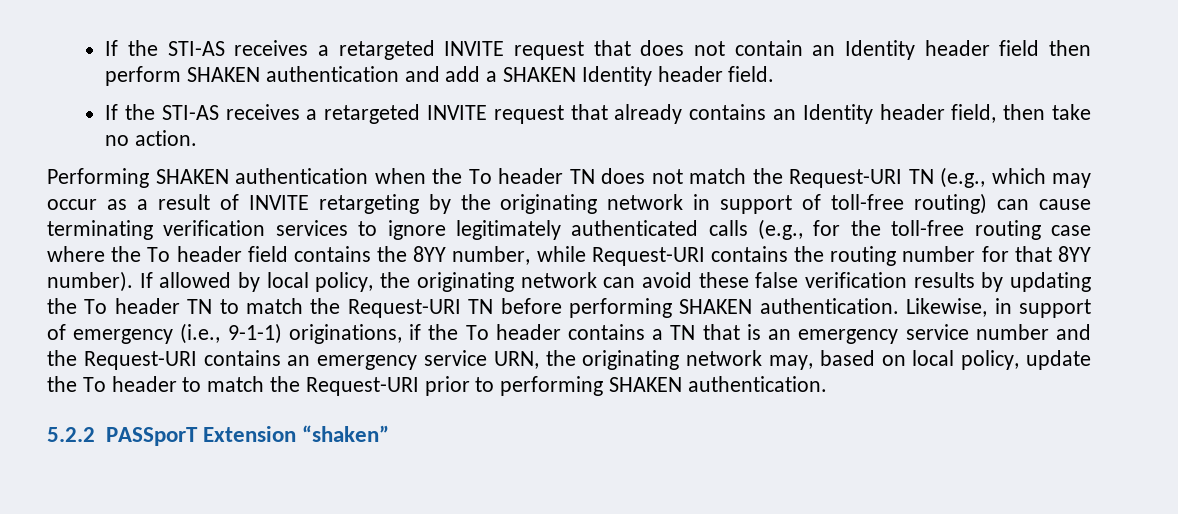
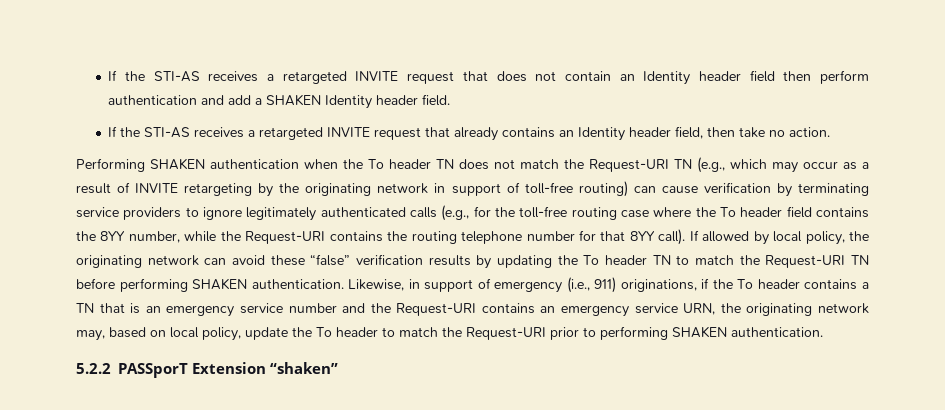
[186,67,260,82] SHAKEN -> (869, 77) none
[47,220,348,240] terminating verification services -> [703,182,869,197] [76,207,182,220] verification by terminating service providers
(586, 254) none -> [220,231,241,241] the
(897, 256) none -> [461,231,523,244] telephone
[47,271,133,292] number). -> [658,229,686,245] call).
[755,272,799,288] false -> [310,254,351,266] “false”
[227,323,282,344] 9-1-1) -> [594,277,617,293] 911)

